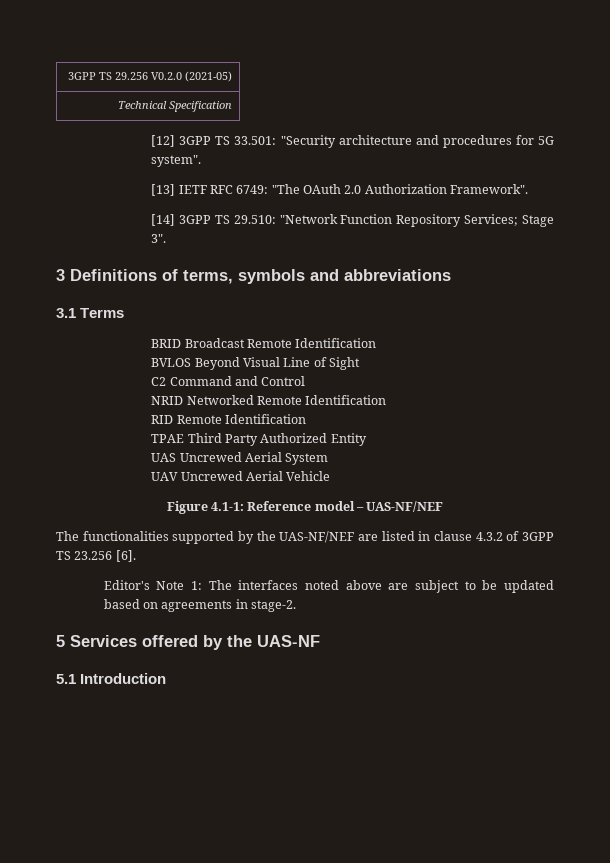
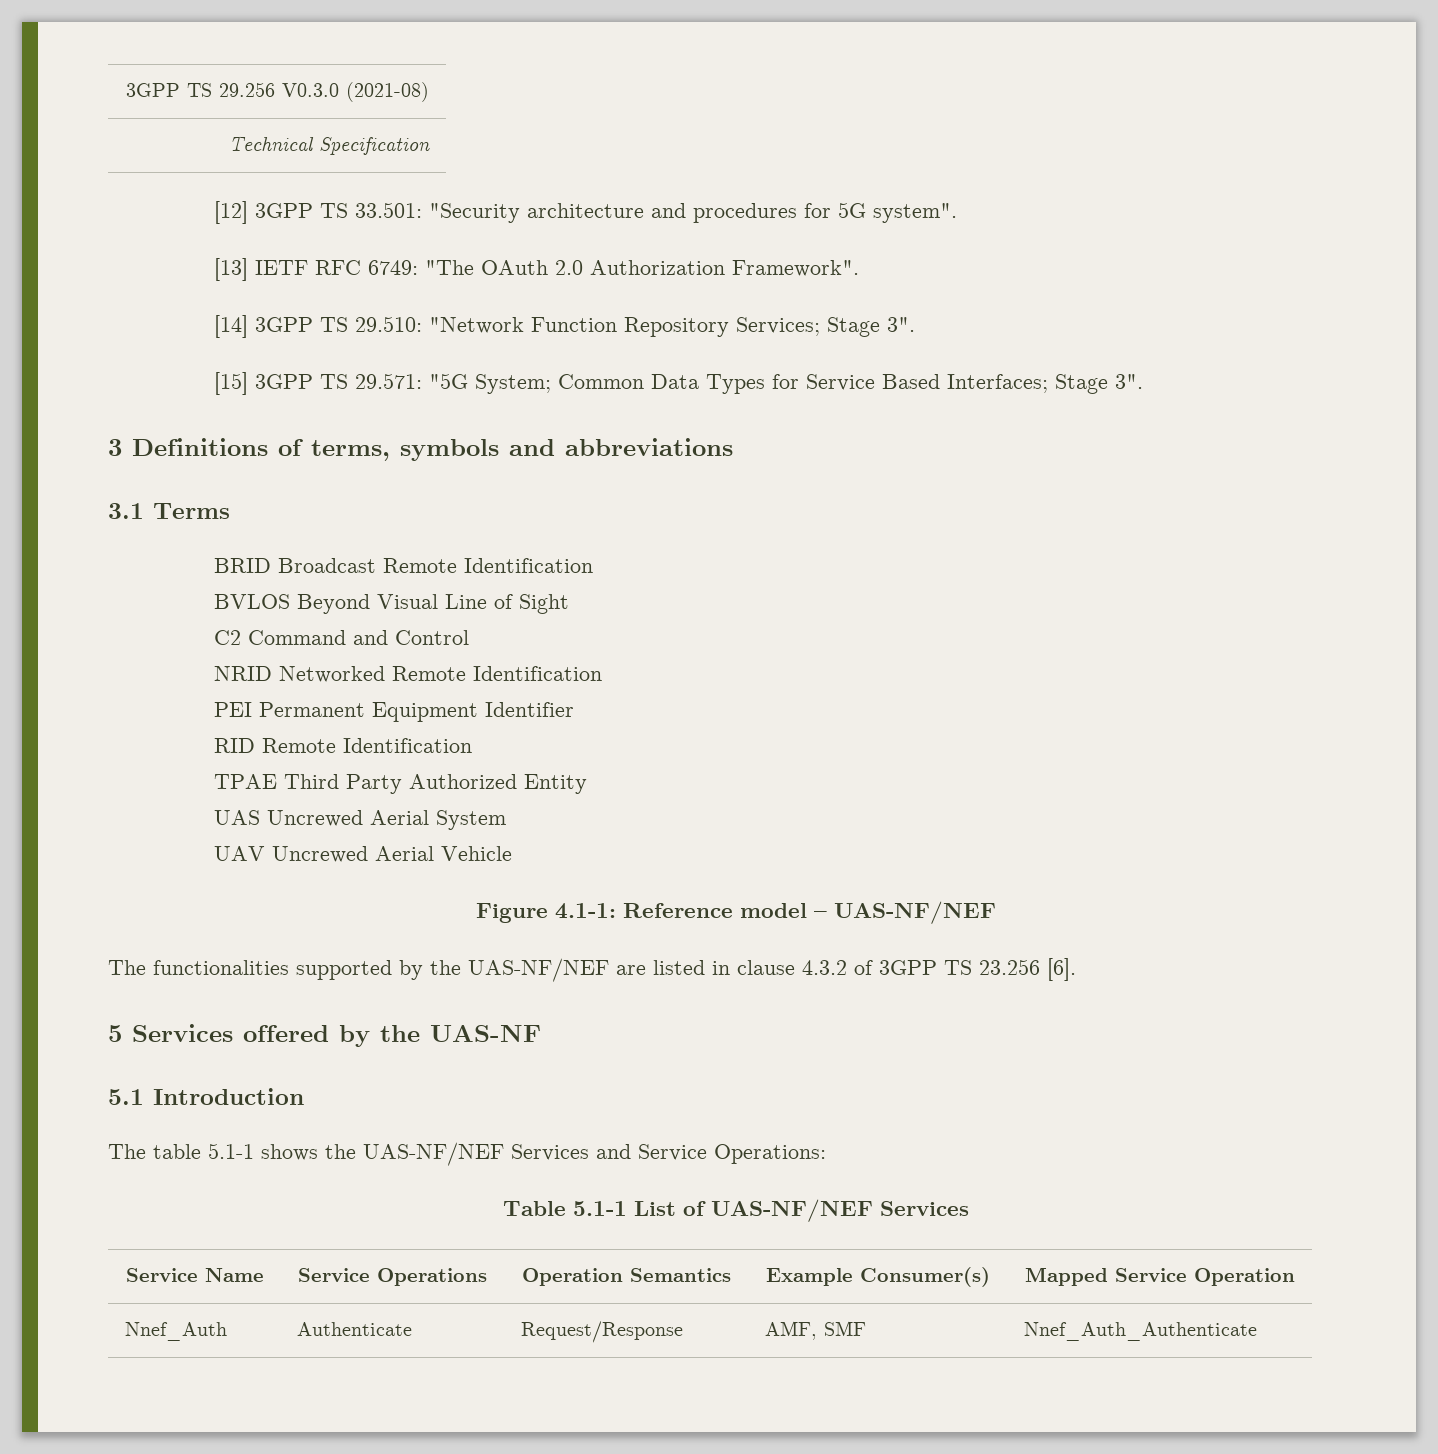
[151,71,233,82] V0.2.0 (2021-05) -> [282,82,430,102] V0.3.0 (2021-08)
(167, 238) none -> [213,372,1143,395] // [15] 3GPP TS 29.571: "5G System; Common Data Types for Service Based Interfaces; Stage 3".
(387, 400) none -> [213,702,574,722] // PEI Permanent Equipment Identifier
[103,580,554,593] [103,599,297,612] // Editor's Note 1: The interfaces noted above are subject to be updated based on agreements in stage-2. -> (1076, 969) none
(167, 678) none -> [108,1142,826,1166] [502,1199,969,1222] [125,1268,264,1282] [298,1268,487,1286] [522,1268,731,1286] [766,1267,990,1287] [1024,1267,1295,1286] [124,1322,227,1341] [296,1322,412,1336] [520,1321,683,1343] [764,1321,866,1340] [1023,1322,1257,1341] // The table 5.1-1 shows the UAS-NF/NEF Services and Service Operations: // Table 5.1-1 List of UAS-NF/NEF Services // Service Name | Service Operations | Operation Semantics | Example Consumer(s) | Mapped Service Operation // Nnef_Auth | Authenticate | Request/Response | AMF, SMF | Nnef_Auth_Authenticate

